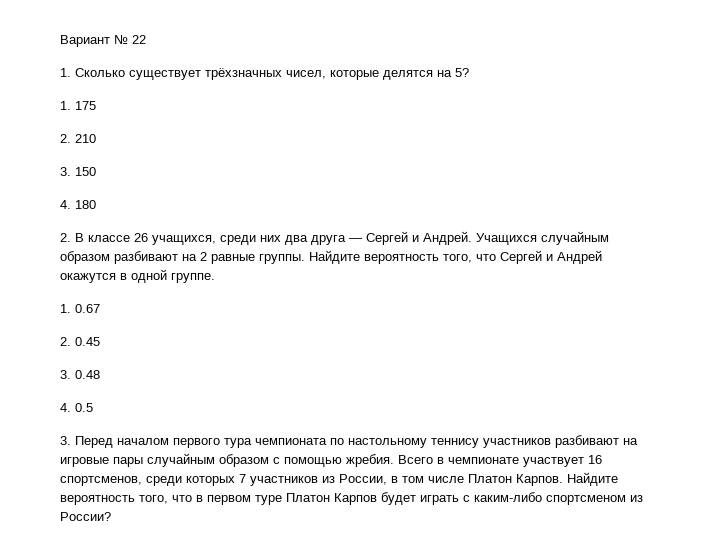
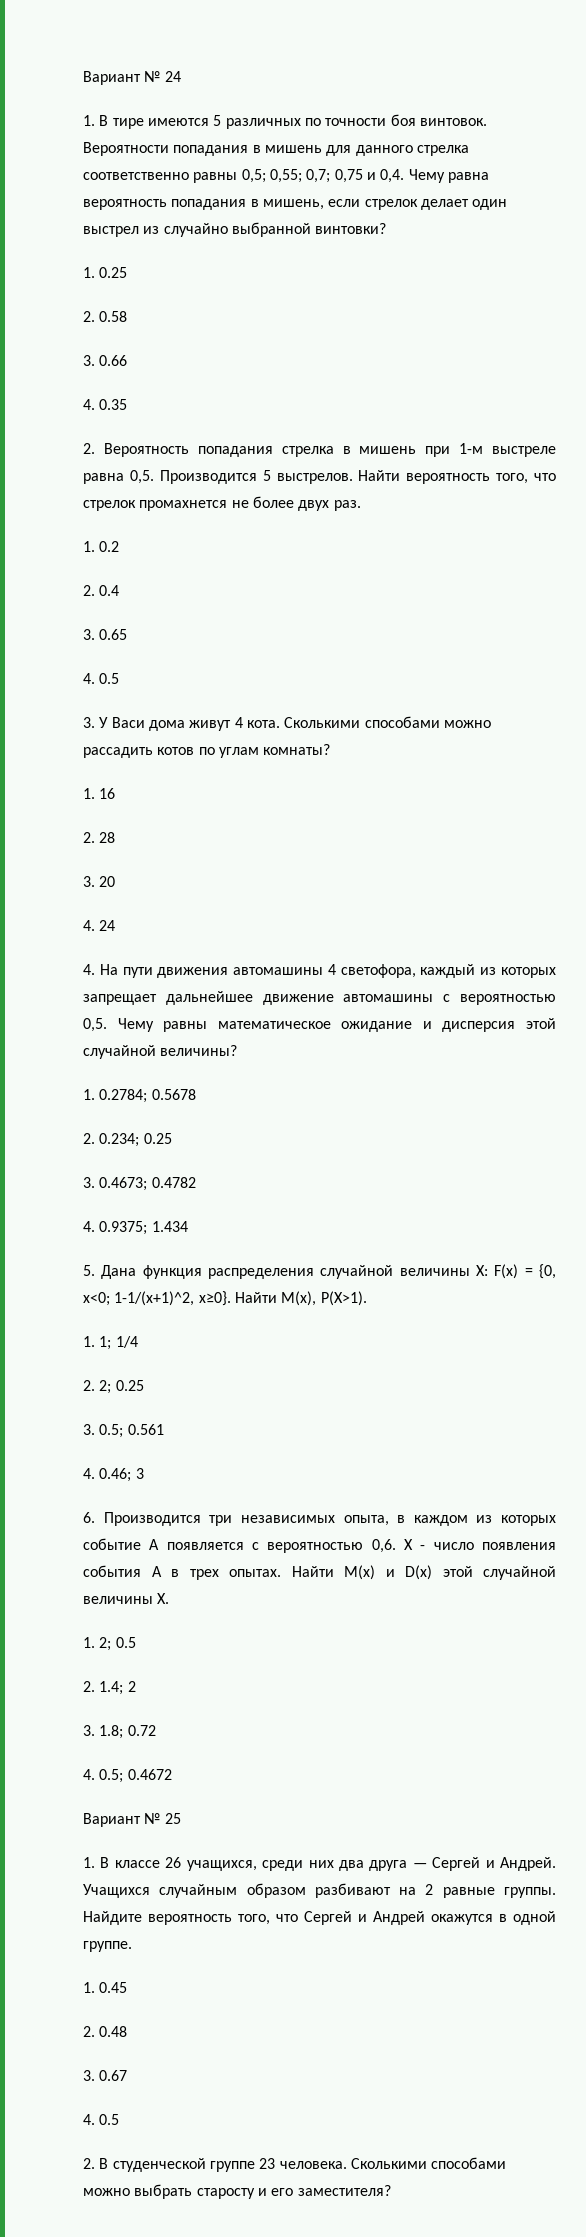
[60,34,146,47] [60,68,469,80] [60,101,96,110] [60,134,96,143] [60,167,96,176] [60,200,96,209] [60,233,71,242] Вариант № 22 // 1. Сколько существует трёхзначных чисел, которые делятся на 5? // 1. 175 // 2. 210 // 3. 150 // 4. 180 // 2. -> [83,71,181,85] [83,114,487,129] [83,142,469,156] [83,169,489,183] [83,199,508,210] [83,222,387,237] [83,267,128,278] [83,311,128,322] [83,355,128,366] [83,399,128,410] [83,443,556,457] [83,470,556,484] [83,496,361,511] [83,541,120,552] [83,585,120,596] [83,629,128,640] [83,673,120,684] [83,716,491,731] [83,744,331,758] [83,788,116,799] [83,832,116,843] [83,876,116,887] [83,920,116,931] [83,964,556,978] [83,991,556,1005] [83,1018,556,1032] [83,1045,238,1059] [83,1089,196,1103] [83,1133,172,1147] [83,1177,196,1191] [83,1221,188,1235] [83,1264,556,1279] [83,1291,367,1306] [83,1336,138,1350] [83,1380,144,1394] [83,1424,164,1438] [83,1468,144,1482] [83,1512,556,1526] [83,1538,556,1553] [83,1565,556,1580] [83,1593,170,1604] [83,1637,136,1651] [83,1681,136,1695] [83,1725,156,1739] [83,1769,172,1783] [83,1813,181,1827] [83,1857,95,1868] Вариант № 24 // 1. В тире имеются 5 различных по точности боя винтовок. Вероятности попадания в мишень для данного стрелка соответственно равны 0,5; 0,55; 0,7; 0,75 и 0,4. Чему равна вероятность попадания в мишень, если стрелок делает один выстрел из случайно выбранной винтовки? // 1. 0.25 // 2. 0.58 // 3. 0.66 // 4. 0.35 // 2. Вероятность попадания стрелка в мишень при 1-м выстреле равна 0,5. Производится 5 выстрелов. Найти вероятность того, что стрелок промахнется не более двух раз. // 1. 0.2 // 2. 0.4 // 3. 0.65 // 4. 0.5 // 3. У Васи дома живут 4 кота. Сколькими способами можно рассадить котов по углам комнаты? // 1. 16 // 2. 28 // 3. 20 // 4. 24 // 4. На пути движения автомашины 4 светофора, каждый из которых запрещает дальнейшее движение автомашины с вероятностью 0,5. Чему равны математическое ожидание и дисперсия этой случайной величины? // 1. 0.2784; 0.5678 // 2. 0.234; 0.25 // 3. 0.4673; 0.4782 // 4. 0.9375; 1.434 // 5. Дана функция распределения случайной величины X: F(x) = {0, x<0; 1-1/(x+1)^2, x≥0}. Найти M(x), P(X>1). // 1. 1; 1/4 // 2. 2; 0.25 // 3. 0.5; 0.561 // 4. 0.46; 3 // 6. Производится три независимых опыта, в каждом из которых событие А появляется с вероятностью 0,6. X - число появления события А в трех опытах. Найти M(x) и D(x) этой случайной величины X. // 1. 2; 0.5 // 2. 1.4; 2 // 3. 1.8; 0.72 // 4. 0.5; 0.4672 // Вариант № 25 // 1.
[75,304,100,313] [60,337,100,346] [60,370,100,379] [60,403,93,412] [60,435,638,448] [60,453,602,467] [60,472,618,486] [60,492,643,505] [60,512,111,521] 0.67 // 2. 0.45 // 3. 0.48 // 4. 0.5 // 3. Перед началом первого тура чемпионата по настольному теннису участников разбивают на игровые пары случайным образом с помощью жребия. Всего в чемпионате участвует 16 спортсменов, среди которых 7 участников из России, в том числе Платон Карпов. Найдите вероятность того, что в первом туре Платон Карпов будет играть с каким-либо спортсменом из России? -> [99,1982,128,1993] [83,2026,128,2037] [83,2070,128,2081] [83,2114,120,2125] [83,2157,507,2172] [83,2184,391,2199] 0.45 // 2. 0.48 // 3. 0.67 // 4. 0.5 // 2. В студенческой группе 23 человека. Сколькими способами можно выбрать старосту и его заместителя?

